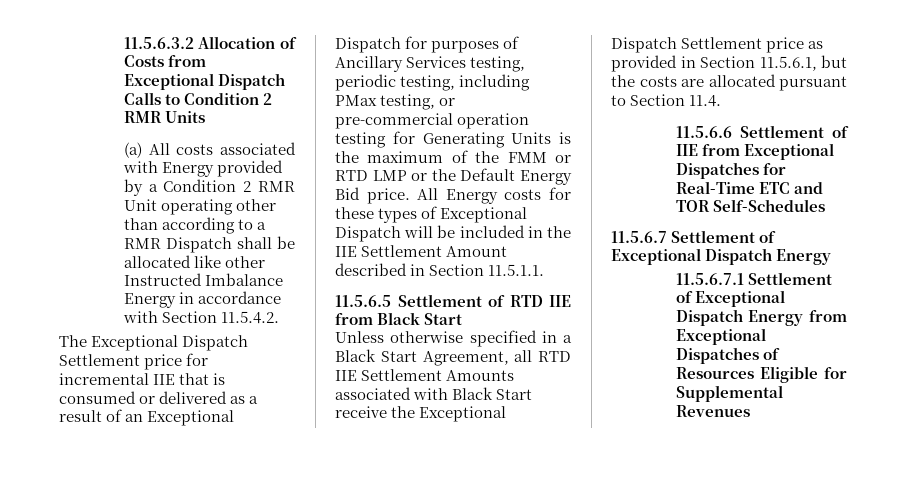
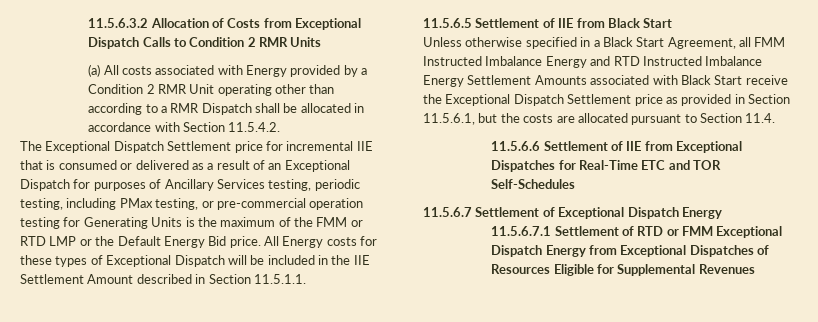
[193,255,265,268] [123,273,283,286] [123,293,176,308] like other Instructed Imbalance Energy -> (351, 108) none
[509,295,543,307] RTD -> (555, 23) none
[538,351,571,362] [335,370,357,381] RTD IIE -> [754,37,786,47] [423,56,763,68] [423,75,464,87] FMM Instructed Imbalance Energy and RTD Instructed Imbalance Energy
(693, 297) none -> [637,226,714,236] RTD or FMM

